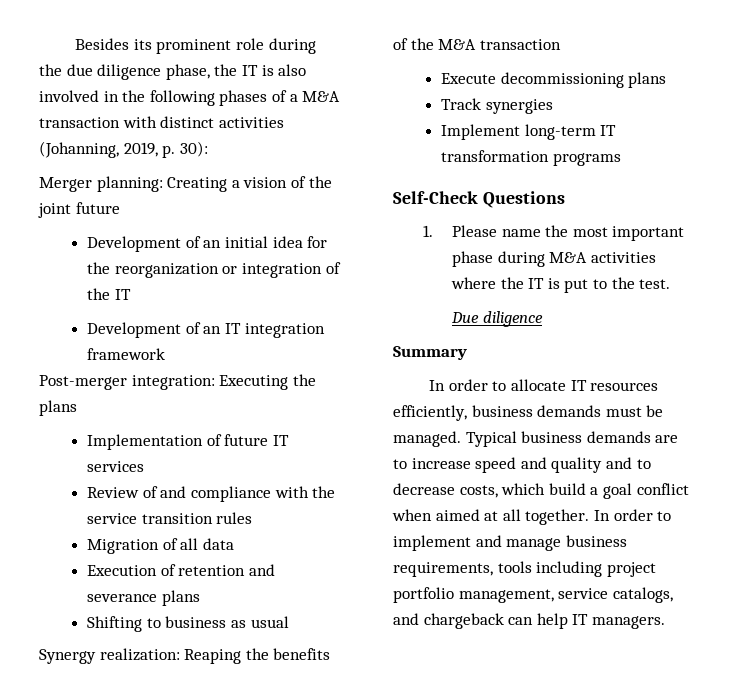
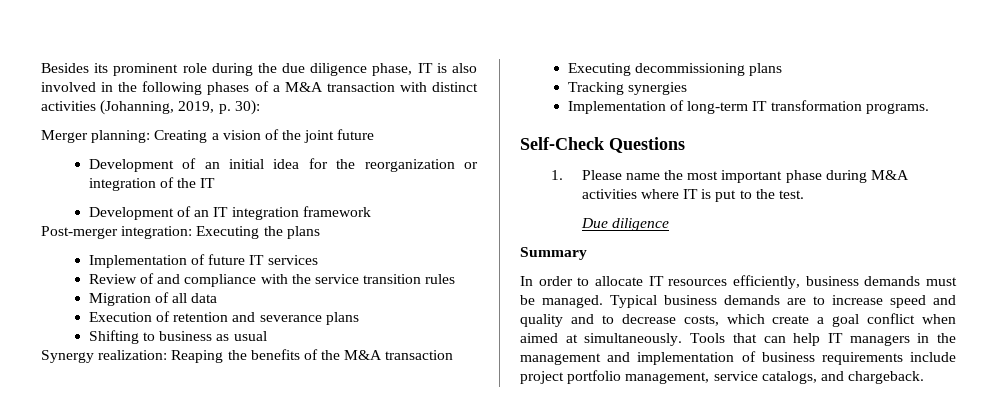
[214,64,238,76] the -> (413, 69) none
[441,73,497,84] Execute -> [567,63,631,76] Executing
[441,98,482,110] Track -> [567,82,624,95] Tracking
[441,124,521,140] Implement -> [567,100,685,114] Implementation of
[552,153,621,166] programs -> [865,103,929,114] programs.
[500,277,524,289] the -> (679, 194) none
[548,483,586,495] build -> [772,315,810,324] create
[502,509,672,525] [393,535,627,551] [393,561,603,577] all together. In order to implement and manage business requirements, tools including -> [584,333,956,346] [520,351,956,365] simultaneously. Tools that can help IT managers in the management and implementation of business requirements include
[423,613,665,629] chargeback can help IT managers. -> [848,371,925,384] chargeback.

